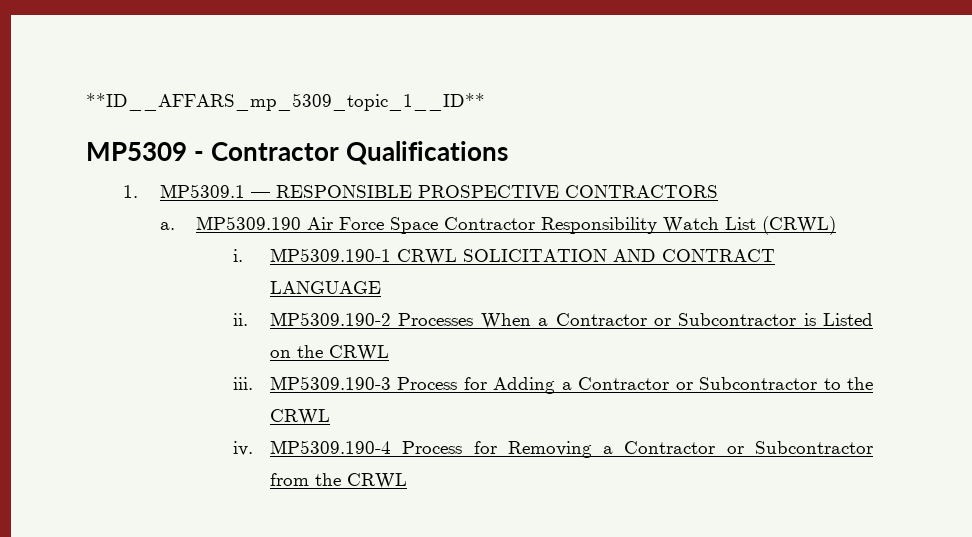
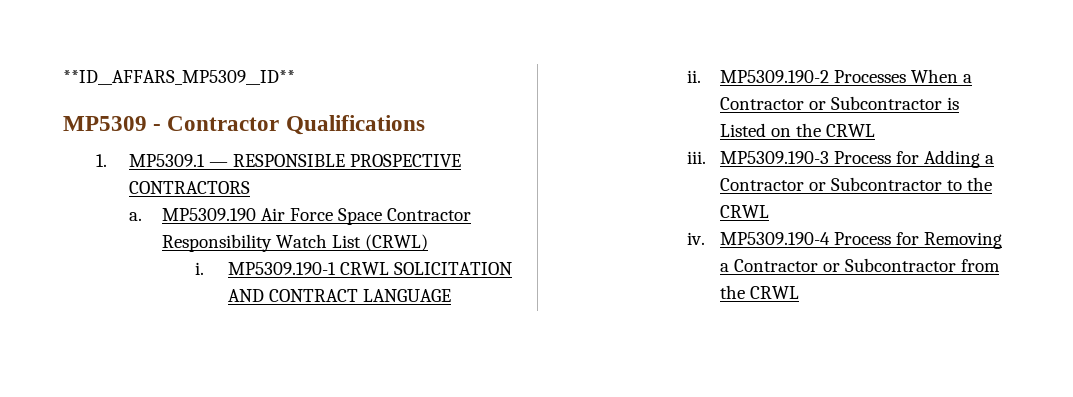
[86,93,485,111] **ID__AFFARS_mp_5309_topic_1__ID** -> [63,70,295,85] **ID__AFFARS_MP5309__ID**

